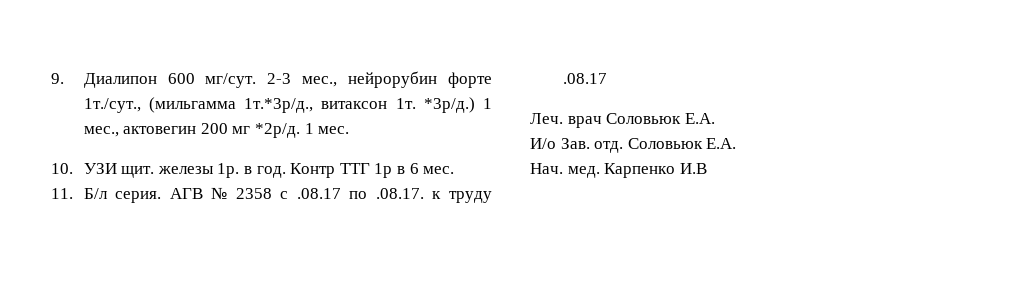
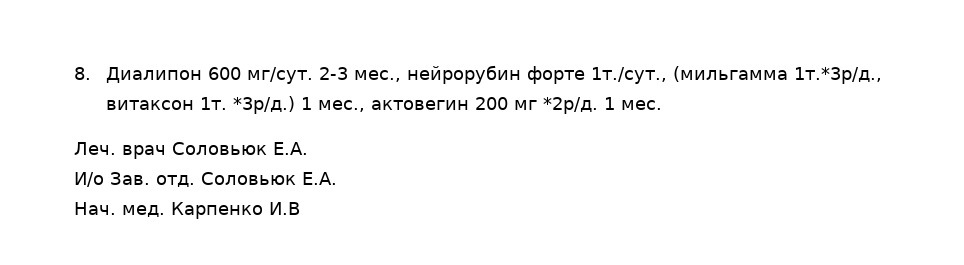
[51,73,64,84] 9. -> [74,67,91,80] 8.
[51,163,455,178] [51,187,492,203] [562,73,607,84] // 10. УЗИ щит. железы 1р. в год. Контр ТТГ 1р в 6 мес. // 11. Б/л серия. АГВ № 2358 с .08.17 по .08.17. к труду .08.17 -> (663, 105) none

